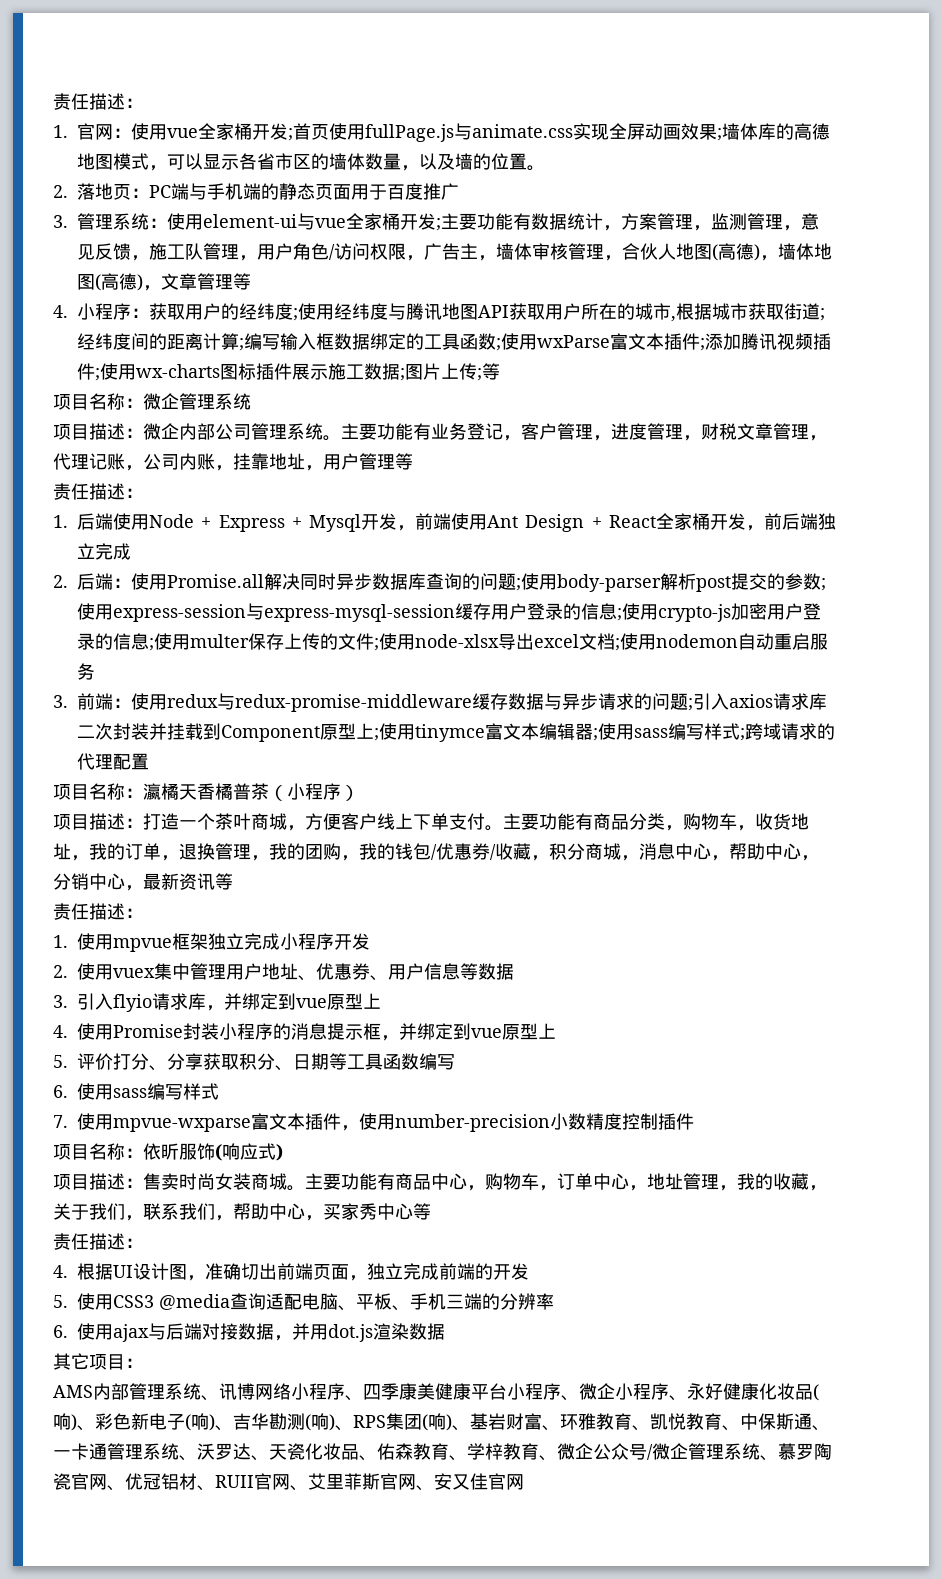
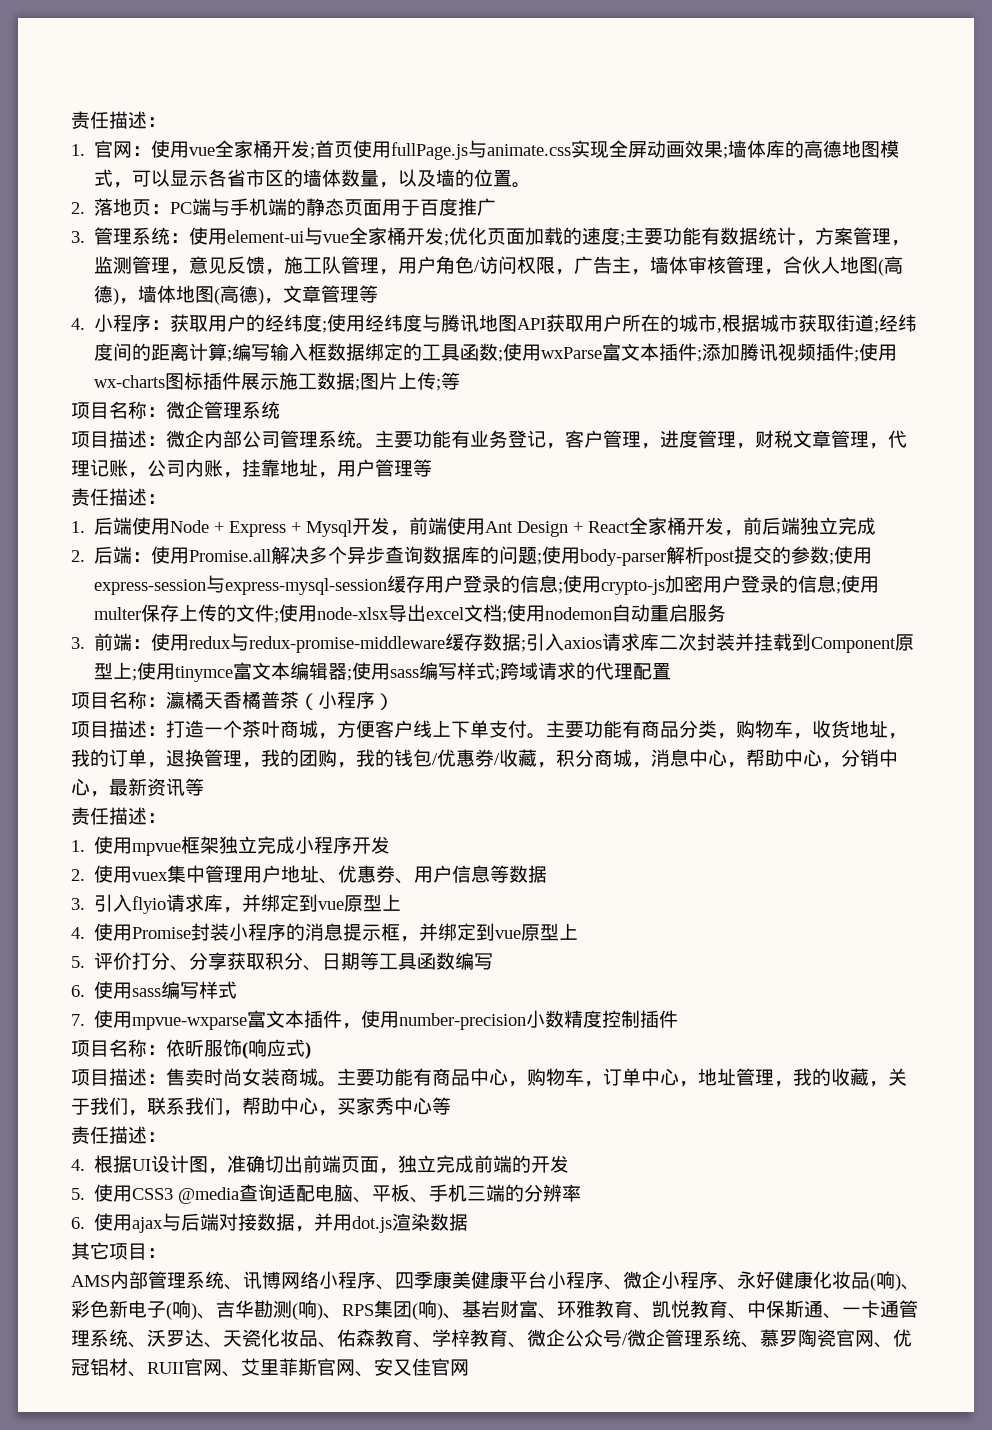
(441, 224) none -> [449,227,626,246] 优化页面加载的速度;
[300,573,462,590] 同时异步数据库查询 -> [309,546,481,565] 多个异步查询数据库
[544,693,688,710] 与异步请求的问题 -> (522, 642) none

